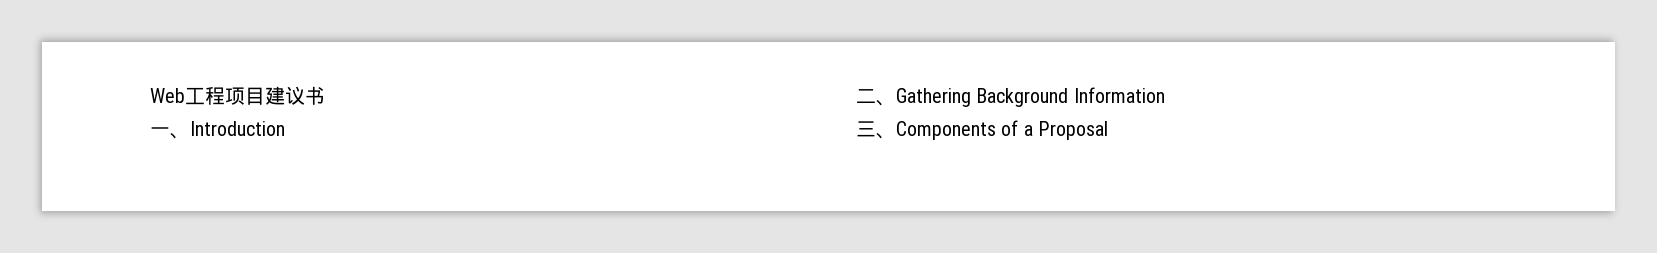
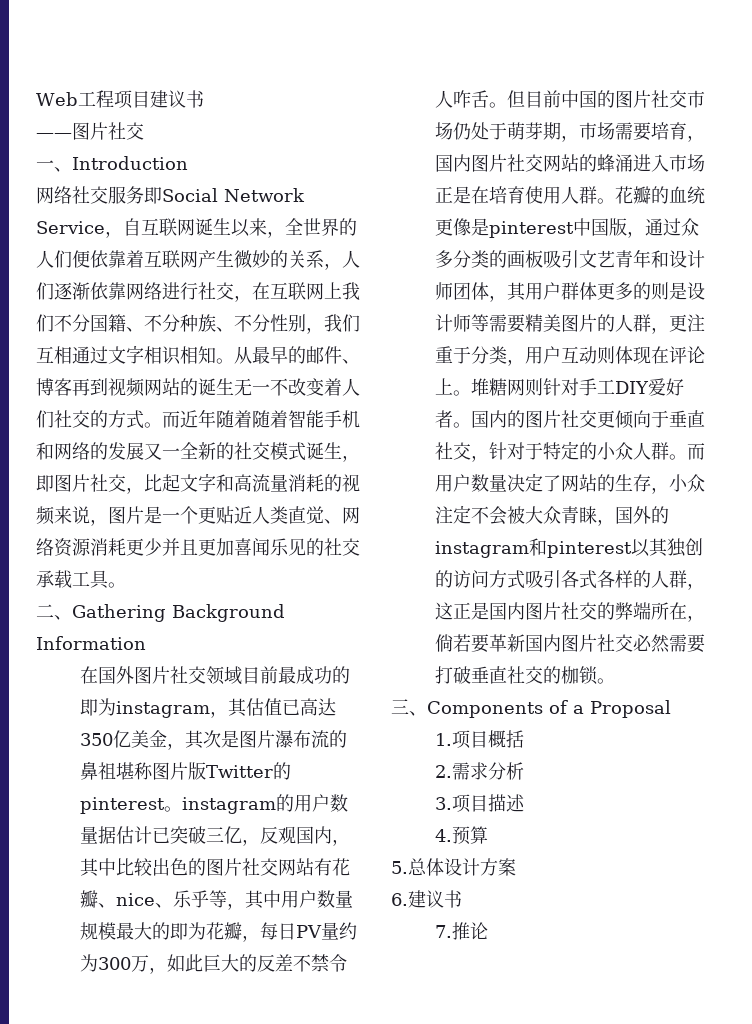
(325, 95) none -> [36,122,144,140] // ——图片社交
[856,87,1165,107] 二、Gathering Background Information -> [36,186,305,204] [36,218,357,238] [36,250,360,270] [36,282,360,302] [36,314,360,334] [36,345,360,365] [36,378,360,397] [36,409,360,429] [36,442,360,462] [36,473,360,494] [36,506,360,526] [36,538,360,557] [36,570,126,589] [36,604,285,622] [36,636,146,650] [80,666,351,685] [80,698,337,718] [80,730,348,750] [80,762,292,780] [80,794,349,814] [80,826,351,846] [80,858,351,877] [80,890,354,910] [80,922,358,942] [80,954,348,974] [435,90,706,108] [435,122,706,142] [435,154,706,172] [435,186,706,204] [435,218,700,238] [435,249,706,268] [435,282,706,302] [435,314,706,334] [435,346,706,366] [435,378,685,396] [435,410,706,429] [435,441,706,462] [435,473,706,494] [435,505,670,526] [435,538,704,558] [435,570,706,590] [435,602,706,622] [435,634,706,653] [435,666,616,685] 网络社交服务即Social Network Service，自互联网诞生以来，全世界的人们便依靠着互联网产生微妙的关系，人们逐渐依靠网络进行社交，在互联网上我们不分国籍、不分种族、不分性别，我们互相通过文字相识相知。从最早的邮件、博客再到视频网站的诞生无一不改变着人们社交的方式。而近年随着随着智能手机和网络的发展又一全新的社交模式诞生，即图片社交，比起文字和高流量消耗的视频来说，图片是一个更贴近人类直觉、网络资源消耗更少并且更加喜闻乐见的社交承载工具。 // 二、Gathering Background Information // 在国外图片社交领域目前最成功的即为instagram，其估值已高达350亿美金，其次是图片瀑布流的鼻祖堪称图片版Twitter的pinterest。instagram的用户数量据估计已突破三亿，反观国内，其中比较出色的图片社交网站有花瓣、nice、乐乎等，其中用户数量规模最大的即为花瓣，每日PV量约为300万，如此巨大的反差不禁令人咋舌。但目前中国的图片社交市场仍处于萌芽期，市场需要培育，国内图片社交网站的蜂涌进入市场正是在培育使用人群。花瓣的血统更像是pinterest中国版，通过众多分类的画板吸引文艺青年和设计师团体，其用户群体更多的则是设计师等需要精美图片的人群，更注重于分类，用户互动则体现在评论上。堆糖网则针对手工DIY爱好者。国内的图片社交更倾向于垂直社交，针对于特定的小众人群。而用户数量决定了网站的生存，小众注定不会被大众青睐，国外的instagram和pinterest以其独创的访问方式吸引各式各样的人群，这正是国内图片社交的弊端所在，倘若要革新国内图片社交必然需要打破垂直社交的枷锁。
(1109, 130) none -> [435,730,525,749] [435,762,525,780] [435,794,526,813] [435,826,489,845] [391,858,516,876] [391,890,462,908] [435,922,489,940] // 1.项目概括 // 2.需求分析 // 3.项目描述 // 4.预算 // 5.总体设计方案 // 6.建议书 // 7.推论

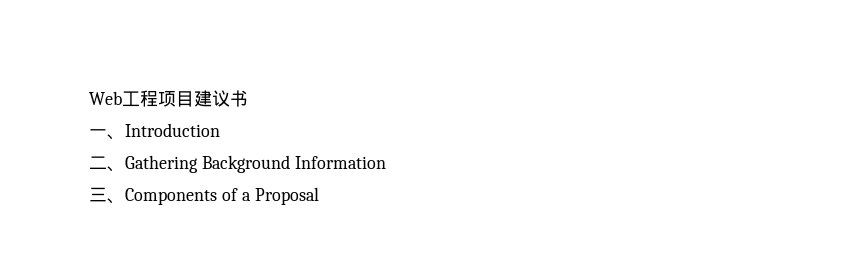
[36,122,144,140] // ——图片社交 -> (248, 98) none
[36,186,305,204] [36,218,357,238] [36,250,360,270] [36,282,360,302] [36,314,360,334] [36,345,360,365] [36,378,360,397] [36,409,360,429] [36,442,360,462] [36,473,360,494] [36,506,360,526] [36,538,360,557] [36,570,126,589] [36,604,285,622] [36,636,146,650] [80,666,351,685] [80,698,337,718] [80,730,348,750] [80,762,292,780] [80,794,349,814] [80,826,351,846] [80,858,351,877] [80,890,354,910] [80,922,358,942] [80,954,348,974] [435,90,706,108] [435,122,706,142] [435,154,706,172] [435,186,706,204] [435,218,700,238] [435,249,706,268] [435,282,706,302] [435,314,706,334] [435,346,706,366] [435,378,685,396] [435,410,706,429] [435,441,706,462] [435,473,706,494] [435,505,670,526] [435,538,704,558] [435,570,706,590] [435,602,706,622] [435,634,706,653] [435,666,616,685] 网络社交服务即Social Network Service，自互联网诞生以来，全世界的人们便依靠着互联网产生微妙的关系，人们逐渐依靠网络进行社交，在互联网上我们不分国籍、不分种族、不分性别，我们互相通过文字相识相知。从最早的邮件、博客再到视频网站的诞生无一不改变着人们社交的方式。而近年随着随着智能手机和网络的发展又一全新的社交模式诞生，即图片社交，比起文字和高流量消耗的视频来说，图片是一个更贴近人类直觉、网络资源消耗更少并且更加喜闻乐见的社交承载工具。 // 二、Gathering Background Information // 在国外图片社交领域目前最成功的即为instagram，其估值已高达350亿美金，其次是图片瀑布流的鼻祖堪称图片版Twitter的pinterest。instagram的用户数量据估计已突破三亿，反观国内，其中比较出色的图片社交网站有花瓣、nice、乐乎等，其中用户数量规模最大的即为花瓣，每日PV量约为300万，如此巨大的反差不禁令人咋舌。但目前中国的图片社交市场仍处于萌芽期，市场需要培育，国内图片社交网站的蜂涌进入市场正是在培育使用人群。花瓣的血统更像是pinterest中国版，通过众多分类的画板吸引文艺青年和设计师团体，其用户群体更多的则是设计师等需要精美图片的人群，更注重于分类，用户互动则体现在评论上。堆糖网则针对手工DIY爱好者。国内的图片社交更倾向于垂直社交，针对于特定的小众人群。而用户数量决定了网站的生存，小众注定不会被大众青睐，国外的instagram和pinterest以其独创的访问方式吸引各式各样的人群，这正是国内图片社交的弊端所在，倘若要革新国内图片社交必然需要打破垂直社交的枷锁。 -> [89,155,386,173] 二、Gathering Background Information
[435,730,525,749] [435,762,525,780] [435,794,526,813] [435,826,489,845] [391,858,516,876] [391,890,462,908] [435,922,489,940] // 1.项目概括 // 2.需求分析 // 3.项目描述 // 4.预算 // 5.总体设计方案 // 6.建议书 // 7.推论 -> (319, 196) none

